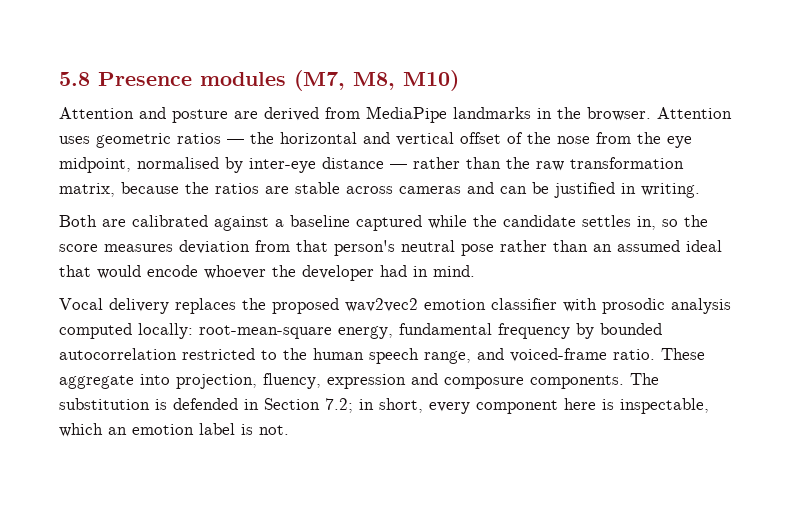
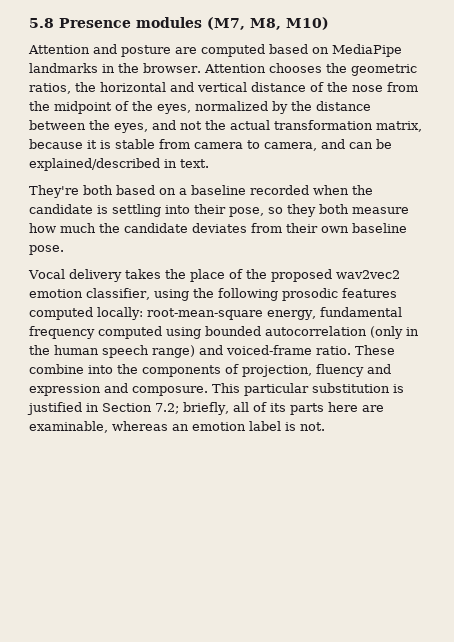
[264,107,360,121] derived from -> [201,44,329,57] computed based on
[59,133,244,148] uses geometric ratios — -> [268,63,417,76] [29,83,71,94] chooses the geometric ratios,
[460,132,501,144] offset -> [251,82,306,92] distance
[667,136,692,148] [59,157,684,173] [59,182,700,198] [59,215,708,231] [59,240,722,256] [59,265,475,281] [59,298,731,314] eye midpoint, normalised by inter-eye distance — rather than the raw transformation matrix, because the ratios are stable across cameras and can be justified in writing. // Both are calibrated against a baseline captured while the candidate settles in, so the score measures deviation from that person's neutral pose rather than an assumed ideal that would encode whoever the developer had in mind. // Vocal delivery replaces the proposed wav2vec2 emotion classifier with prosodic analysis -> [54,101,371,114] [29,120,422,133] [29,139,392,151] [29,158,209,171] [29,185,373,198] [29,204,409,217] [29,223,407,233] [29,245,64,255] [28,269,400,282] [29,288,397,301] midpoint of the eyes, normalized by the distance between the eyes, and not the actual transformation matrix, because it is stable from camera to camera, and can be explained/described in text. // They're both based on a baseline recorded when the candidate is settling into their pose, so they both measure how much the candidate deviates from their own baseline pose. // Vocal delivery takes the place of the proposed wav2vec2 emotion classifier, using the following prosodic features
[576,323,662,339] [59,348,277,360] by bounded autocorrelation restricted to -> [98,326,419,339] computed using bounded autocorrelation (only in
[424,351,471,364] range, -> [152,345,195,358] range)
[59,373,659,389] aggregate into projection, fluency, expression and composure components. The -> [29,364,391,377] [29,383,309,396] combine into the components of projection, fluency and expression and composure. This particular
[173,398,238,410] defended -> [27,402,82,415] justified
[359,398,709,414] [59,423,103,437] in short, every component here is inspectable, which -> [183,402,384,415] [29,421,168,433] briefly, all of its parts here are examinable, whereas

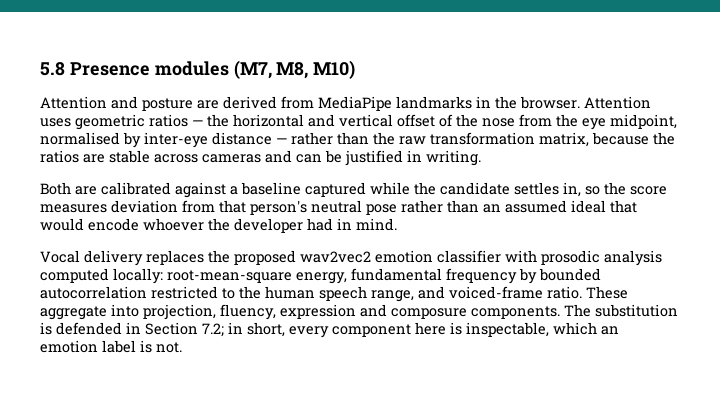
[201,44,329,57] computed based on -> [223,96,314,109] derived from
[268,63,417,76] [29,83,71,94] chooses the geometric ratios, -> [40,114,203,130] uses geometric ratios —
[251,82,306,92] distance -> [397,114,435,127] offset
[54,101,371,114] [29,120,422,133] [29,139,392,151] [29,158,209,171] [29,185,373,198] [29,204,409,217] [29,223,407,233] [29,245,64,255] [28,269,400,282] [29,288,397,301] midpoint of the eyes, normalized by the distance between the eyes, and not the actual transformation matrix, because it is stable from camera to camera, and can be explained/described in text. // They're both based on a baseline recorded when the candidate is settling into their pose, so they both measure how much the candidate deviates from their own baseline pose. // Vocal delivery takes the place of the proposed wav2vec2 emotion classifier, using the following prosodic features -> [582,114,677,130] [40,132,675,148] [40,150,481,166] [40,182,667,198] [40,200,637,215] [40,218,397,233] [40,250,662,266] eye midpoint, normalised by inter-eye distance — rather than the raw transformation matrix, because the ratios are stable across cameras and can be justified in writing. // Both are calibrated against a baseline captured while the candidate settles in, so the score measures deviation from that person's neutral pose rather than an assumed ideal that would encode whoever the developer had in mind. // Vocal delivery replaces the proposed wav2vec2 emotion classifier with prosodic analysis
[98,326,419,339] computed using bounded autocorrelation (only in -> [519,268,601,284] [40,286,235,299] by bounded autocorrelation restricted to
[152,345,195,358] range) -> [371,290,414,302] range,
[29,364,391,377] [29,383,309,396] combine into the components of projection, fluency and expression and composure. This particular -> [40,304,591,320] aggregate into projection, fluency, expression and composure components. The
[27,402,82,415] justified -> [56,322,122,335] defended
[183,402,384,415] [29,421,168,433] briefly, all of its parts here are examinable, whereas -> [228,322,597,338] in short, every component here is inspectable, which

